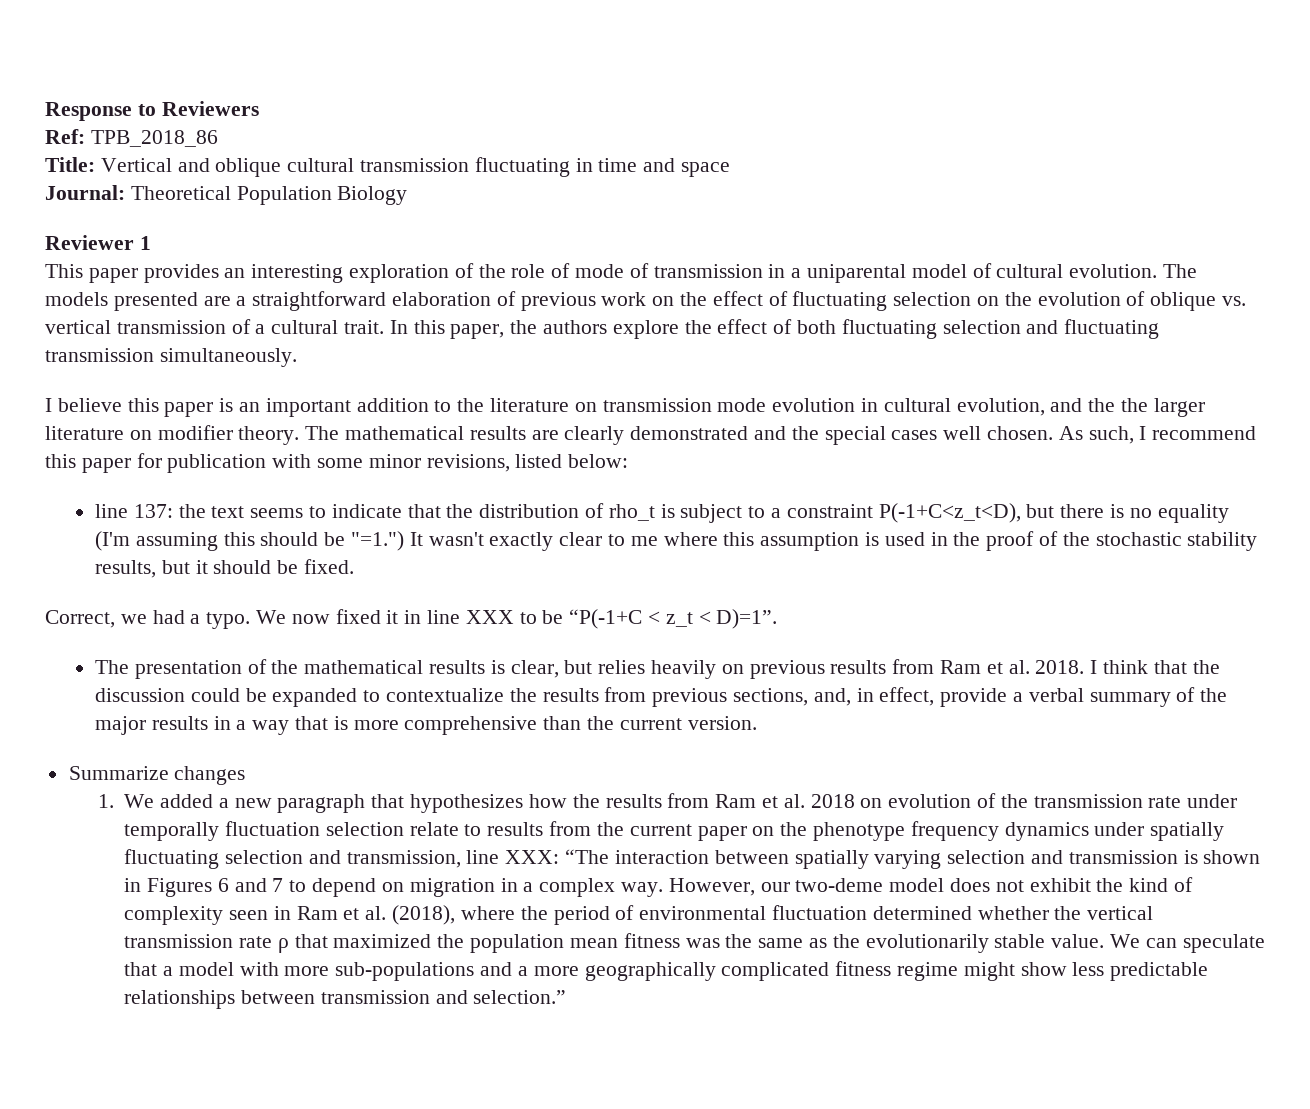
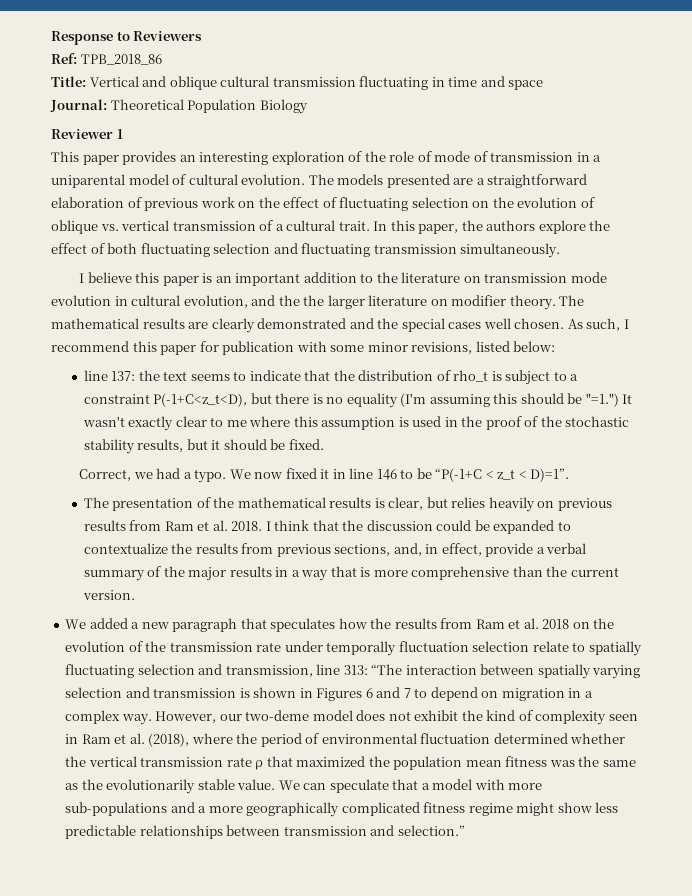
[465,610,514,624] XXX -> [376,469,397,480] 146
[68,766,246,785] [97,794,114,808] Summarize changes // 1. -> (135, 595) none
[410,794,524,813] hypothesizes -> [270,618,336,632] speculates
(883, 803) none -> [593,618,615,629] the
[487,821,1145,841] results from the current paper on the phenotype frequency dynamics under -> (586, 647) none
[505,850,560,864] XXX: -> [343,665,368,675] 313:

